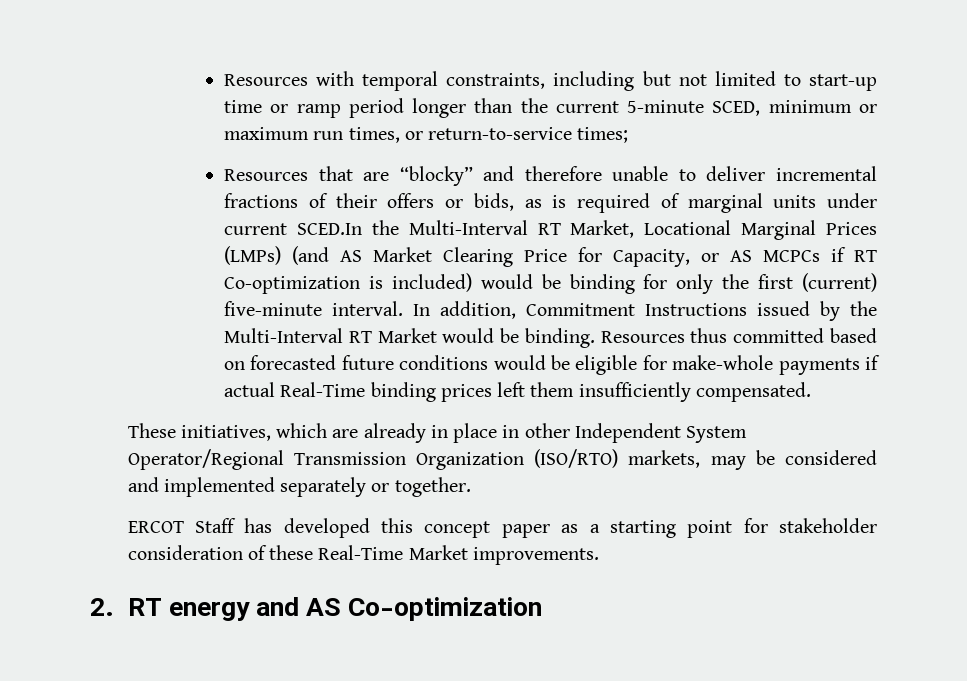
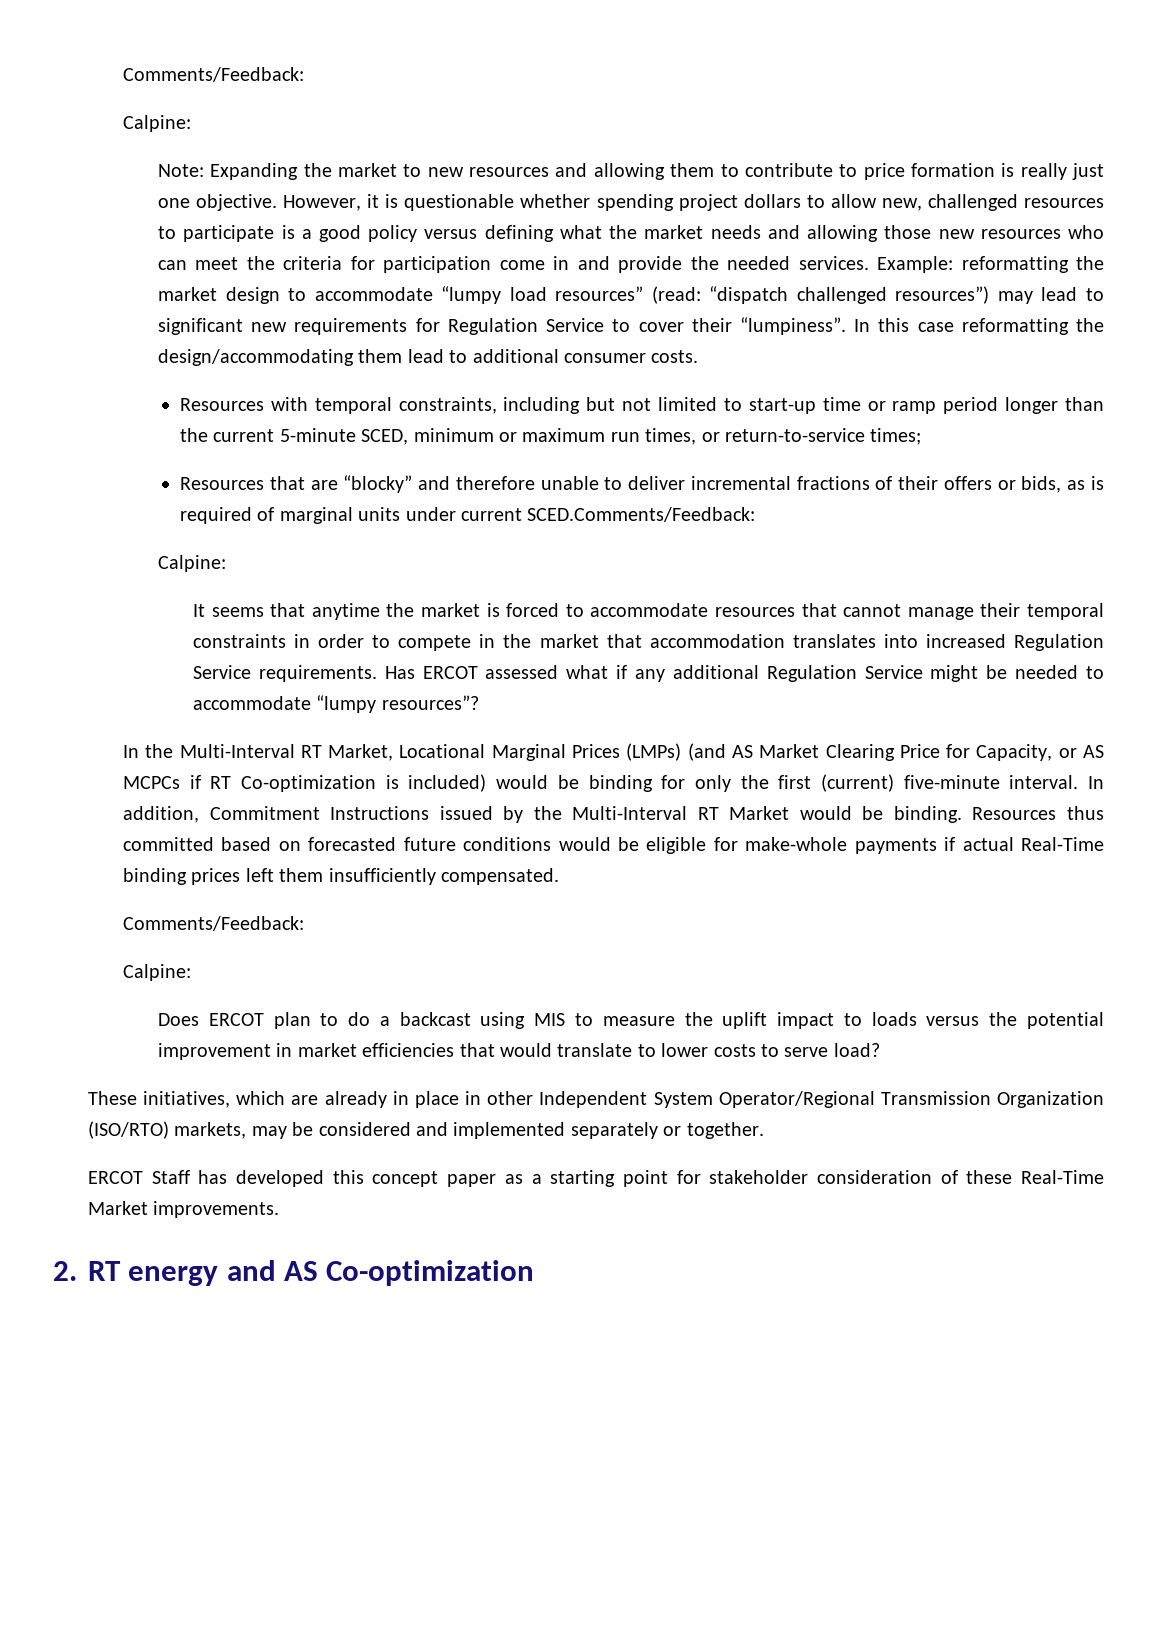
(224, 80) none -> [123,67,305,82] [123,115,192,132] [158,163,1105,180] [158,194,1104,211] [158,225,1105,242] [158,256,1104,273] [158,286,1104,304] [158,317,1105,335] [158,349,699,366] Comments/Feedback: // Calpine: // Note: Expanding the market to new resources and allowing them to contribute to price formation is really just one objective. However, it is questionable whether spending project dollars to allow new, challenged resources to participate is a good policy versus defining what the market needs and allowing those new resources who can meet the criteria for participation come in and provide the needed services. Example: reformatting the market design to accommodate “lumpy load resources” (read: “dispatch challenged resources”) may lead to significant new requirements for Regulation Service to cover their “lumpiness”. In this case reformatting the design/accommodating them lead to additional consumer costs. //
[296,223,362,235] SCED.In -> [527,507,756,522] [158,555,227,572] [193,603,1104,620] [193,634,1105,651] [193,665,1104,682] [193,695,479,713] [123,745,140,758] SCED.Comments/Feedback: // Calpine: // It seems that anytime the market is forced to accommodate resources that cannot manage their temporal constraints in order to compete in the market that accommodation translates into increased Regulation Service requirements. Has ERCOT assessed what if any additional Regulation Service might be needed to accommodate “lumpy resources”? // In
(811, 392) none -> [123,916,305,931] [123,964,192,981] [158,1012,1104,1029] [158,1043,880,1060] // Comments/Feedback: // Calpine: // Does ERCOT plan to do a backcast using MIS to measure the uplift impact to loads versus the potential improvement in market efficiencies that would translate to lower costs to serve load?

